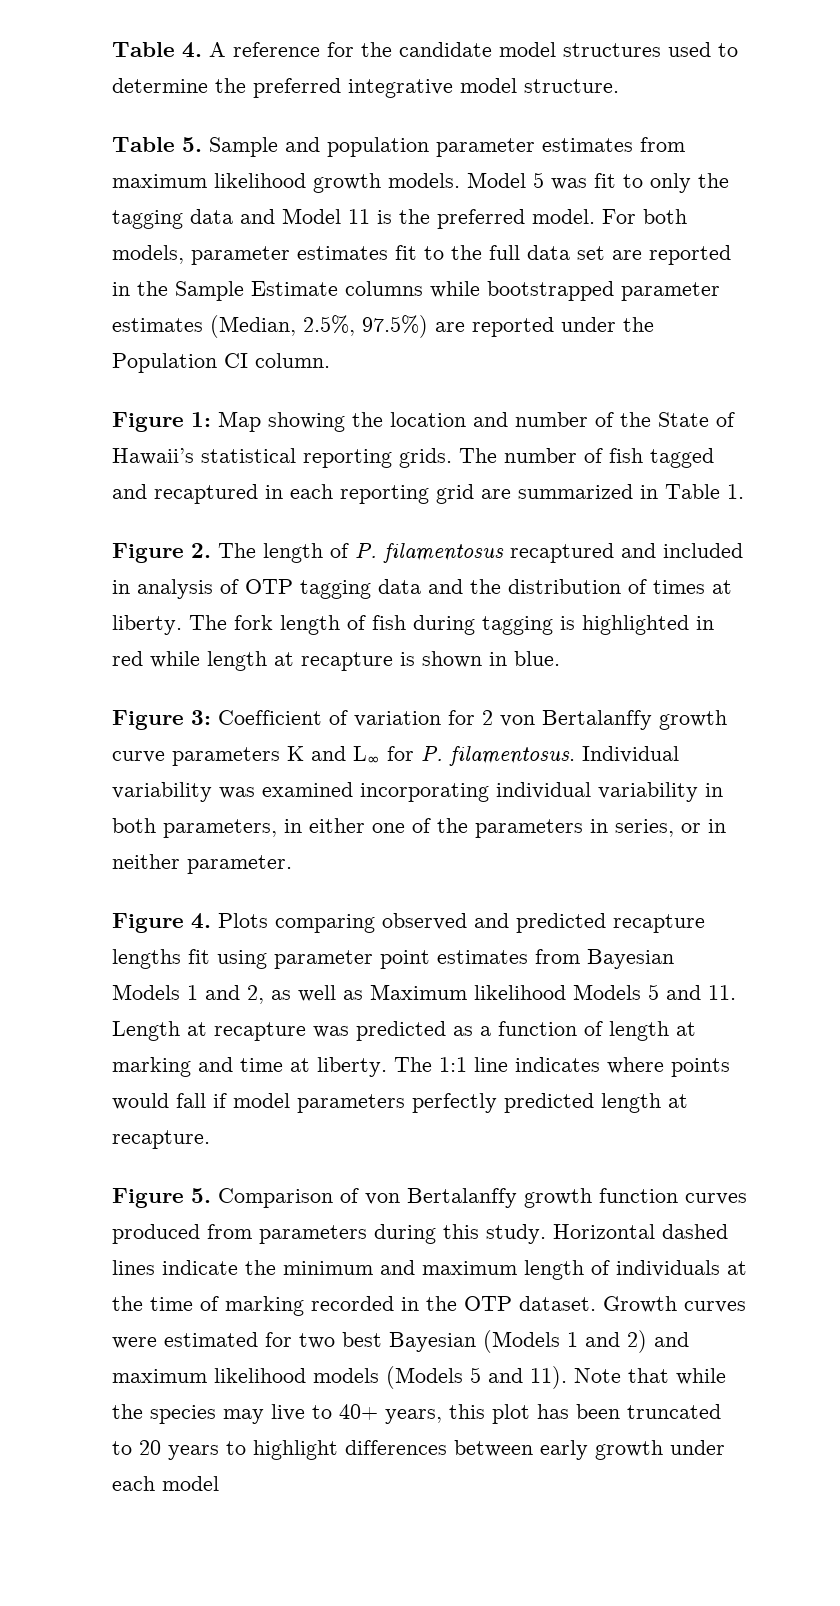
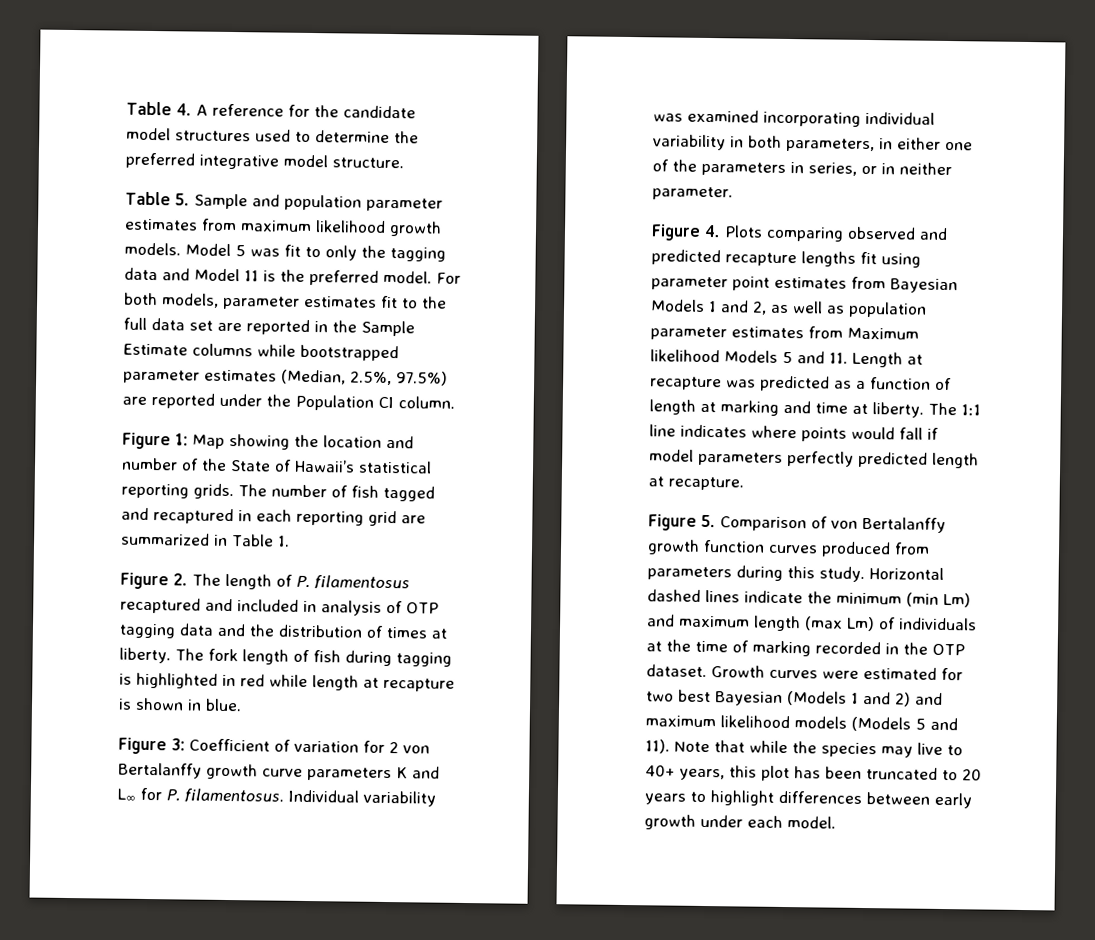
(363, 995) none -> [848,301,927,318] [650,326,843,341] population parameter estimates from
(373, 1268) none -> [906,592,971,608] (min Lm)
(584, 1270) none -> [805,616,875,632] (max Lm)
[162,1476,219,1491] model -> [787,816,836,829] model.

